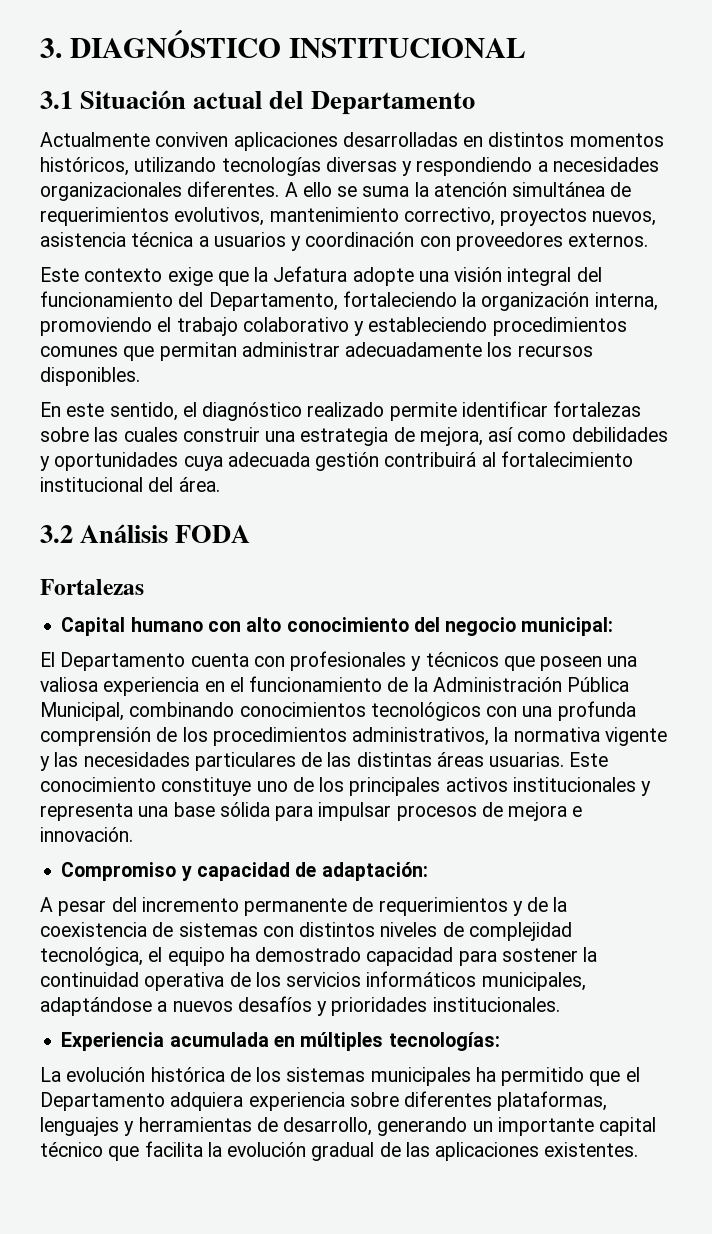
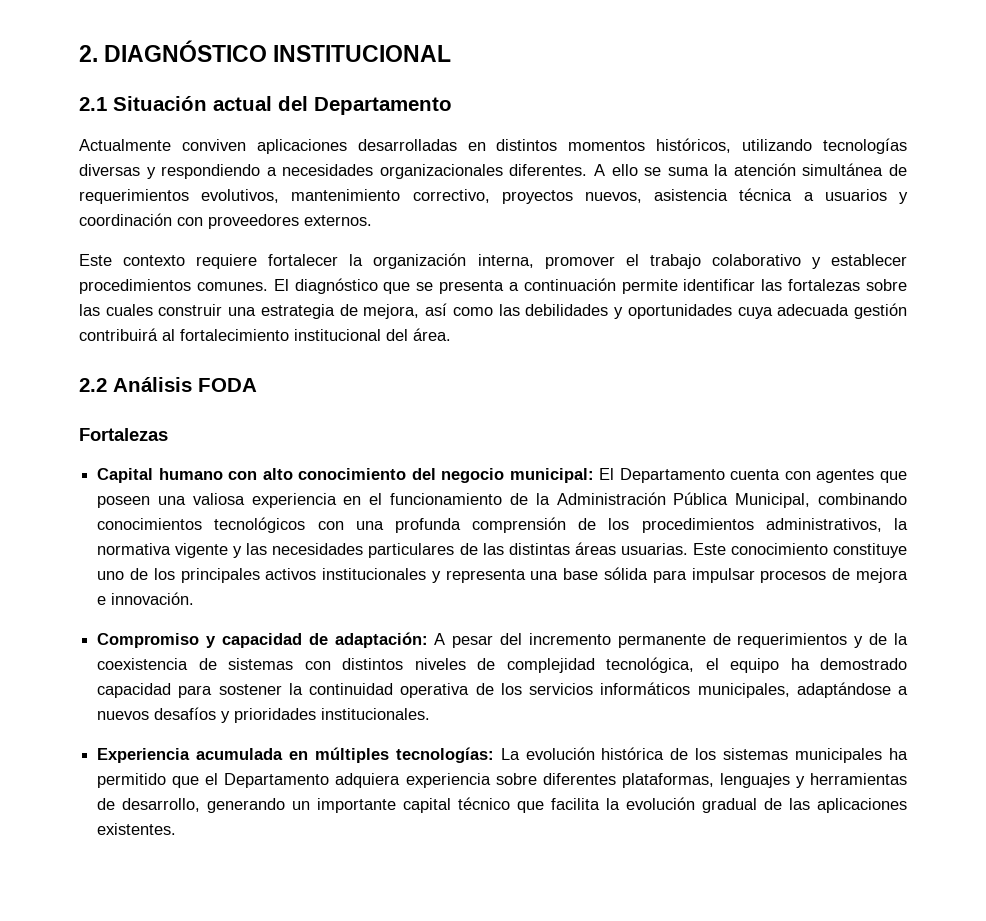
[40,38,62,58] 3. -> [79,45,98,62] 2.
[40,91,73,109] 3.1 -> [79,97,107,111] 2.1
[167,266,602,286] [40,291,457,311] exige que la Jefatura adopte una visión integral del funcionamiento del Departamento, fortaleciendo -> [196,254,339,269] requiere fortalecer
[40,317,152,336] promoviendo -> [544,256,615,269] promover
[368,317,627,336] [40,342,593,361] [40,367,140,386] [40,402,385,421] estableciendo procedimientos comunes que permitan administrar adecuadamente los recursos disponibles. // En este sentido, el diagnóstico realizado -> [831,254,908,266] [79,278,616,294] establecer procedimientos comunes. El diagnóstico que se presenta a continuación
(548, 409) none -> [761,279,783,291] las
(567, 436) none -> [498,304,520,316] las
[40,525,73,543] 3.2 -> [79,378,107,392] 2.2
(614, 626) // -> (594, 475) none
[290,651,499,671] profesionales y técnicos -> [816,469,875,483] agentes
(428, 871) // -> (428, 640) none
(500, 1041) // -> (494, 755) none

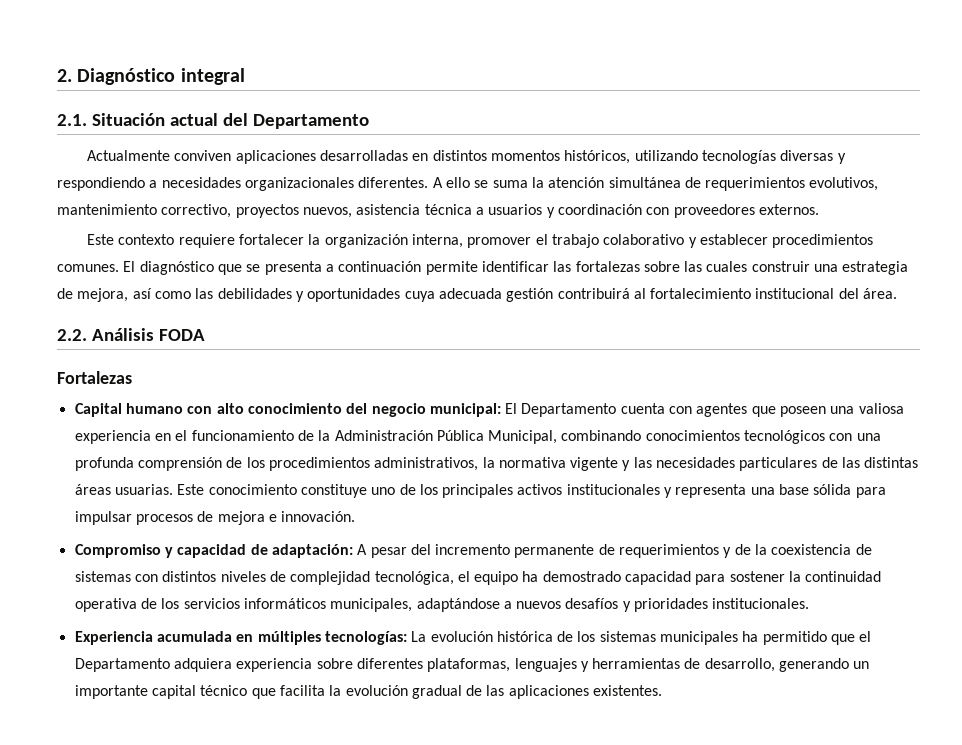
[104,40,452,62] [79,97,107,111] DIAGNÓSTICO INSTITUCIONAL // 2.1 -> [77,68,245,85] [57,114,87,126] Diagnóstico integral // 2.1.
[79,378,107,392] 2.2 -> [57,329,87,341] 2.2.

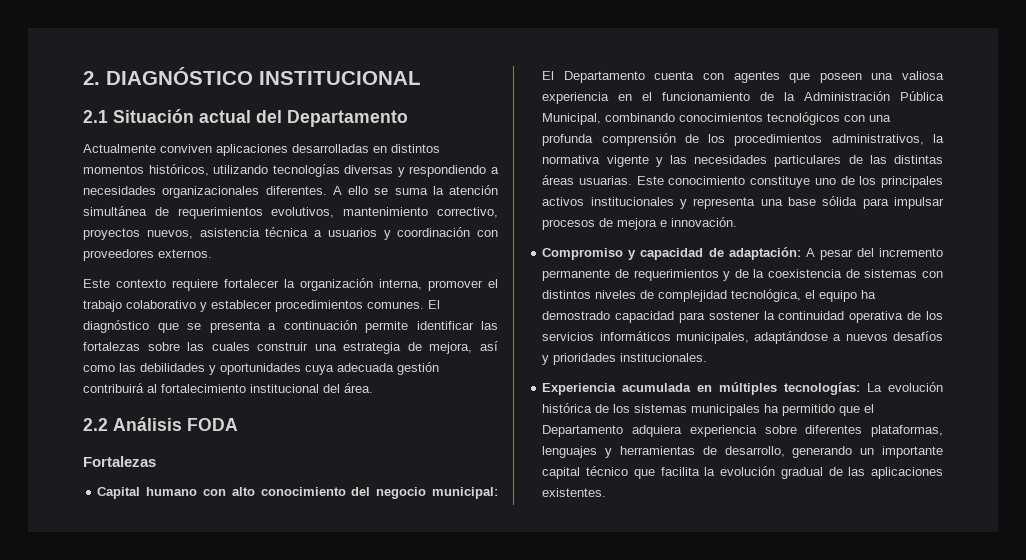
[77,68,245,85] [57,114,87,126] Diagnóstico integral // 2.1. -> [106,67,421,85] [83,110,108,123] DIAGNÓSTICO INSTITUCIONAL // 2.1
[57,329,87,341] 2.2. -> [83,418,108,431] 2.2

